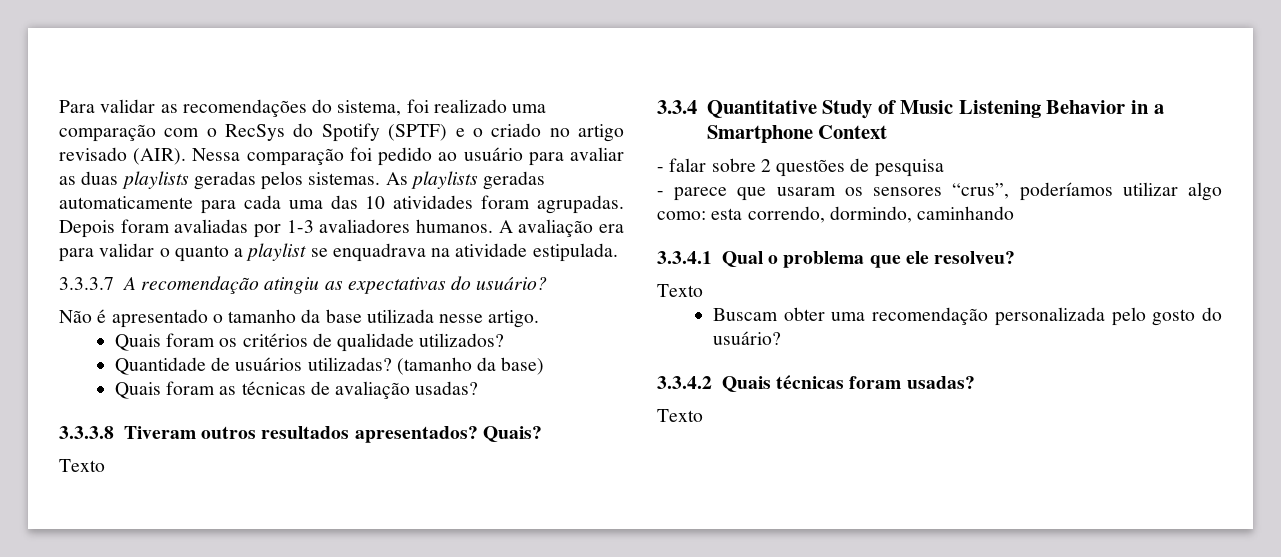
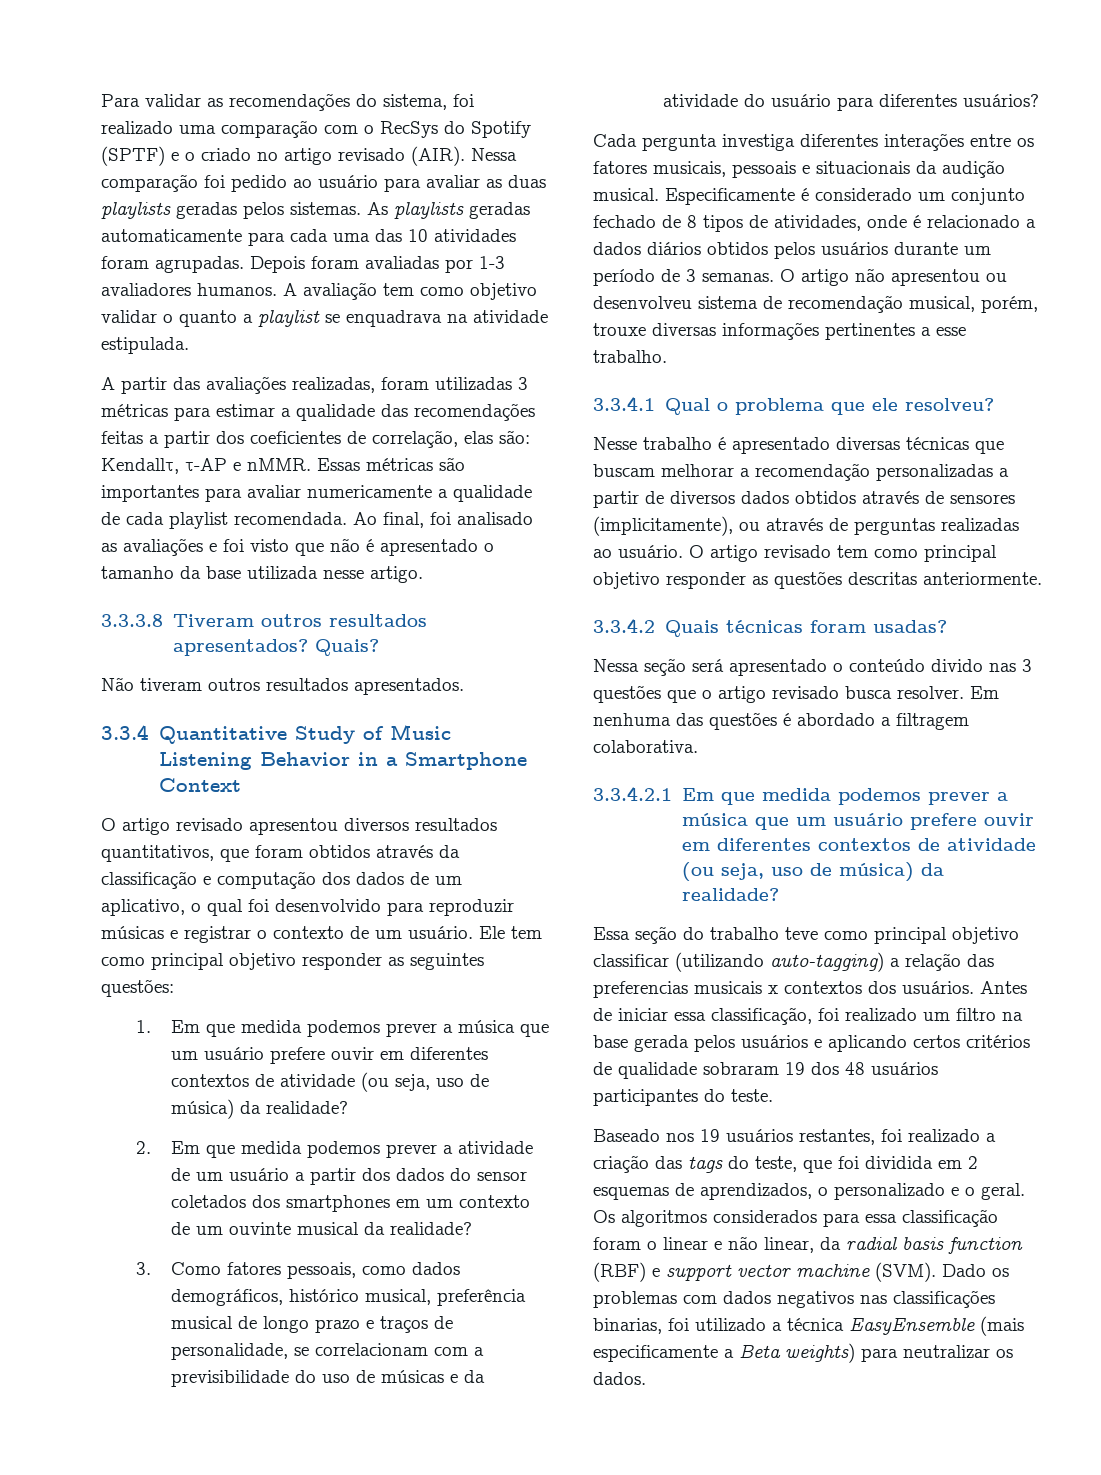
[599,224,624,233] [59,248,94,262] era para -> [383,283,537,300] tem como objetivo
[59,276,548,294] [59,310,92,323] 3.3.3.7 A recomendação atingiu as expectativas do usuário? // Não -> [101,376,528,394] [101,403,535,421] [101,430,530,448] [101,457,465,474] [101,485,532,502] [101,512,533,529] [101,538,360,556] A partir das avaliações realizadas, foram utilizadas 3 métricas para estimar a qualidade das recomendações feitas a partir dos coeficientes de correlação, elas são: Kendallτ, τ-AP e nMMR. Essas métricas são importantes para avaliar numericamente a qualidade de cada playlist recomendada. Ao final, foi analisado as avaliações e foi visto que não
[114,333,505,352] [114,357,545,375] [114,381,479,399] // Quais foram os critérios de qualidade utilizados? // Quantidade de usuários utilizadas? (tamanho da base) // Quais foram as técnicas de avaliação usadas? -> (423, 574) none
[59,459,105,472] Texto -> [101,677,464,695] Não tiveram outros resultados apresentados.
[657,158,944,177] [657,182,1222,201] [657,206,1015,223] - falar sobre 2 questões de pesquisa // - parece que usaram os sensores “crus”, poderíamos utilizar algo como: esta correndo, dormindo, caminhando -> [101,818,497,835] [101,845,460,862] [101,871,462,889] [101,899,514,916] [101,926,542,943] [101,953,484,970] [101,979,174,997] [135,1020,549,1037] [170,1047,488,1064] [170,1072,489,1092] [170,1099,348,1119] [135,1141,533,1158] [170,1168,527,1185] [170,1195,530,1212] [170,1222,472,1235] [135,1262,460,1279] [170,1289,526,1306] [170,1316,453,1333] [170,1343,484,1360] [170,1370,485,1387] [662,94,1039,111] [593,133,1034,151] [593,160,1005,178] [593,188,1025,205] [593,215,1036,232] [593,242,991,259] [593,268,1007,286] [593,295,1038,313] [593,322,966,340] [593,350,667,363] O artigo revisado apresentou diversos resultados quantitativos, que foram obtidos através da classificação e computação dos dados de um aplicativo, o qual foi desenvolvido para reproduzir músicas e registrar o contexto de um usuário. Ele tem como principal objetivo responder as seguintes questões: // 1. Em que medida podemos prever a música que um usuário prefere ouvir em diferentes contextos de atividade (ou seja, uso de música) da realidade? // 2. Em que medida podemos prever a atividade de um usuário a partir dos dados do sensor coletados dos smartphones em um contexto de um ouvinte musical da realidade? // 3. Como fatores pessoais, como dados demográficos, histórico musical, preferência musical de longo prazo e traços de personalidade, se correlacionam com a previsibilidade do uso de músicas e da atividade do usuário para diferentes usuários? // Cada pergunta investiga diferentes interações entre os fatores musicais, pessoais e situacionais da audição musical. Especificamente é considerado um conjunto fechado de 8 tipos de atividades, onde é relacionado a dados diários obtidos pelos usuários durante um período de 3 semanas. O artigo não apresentou ou desenvolveu sistema de recomendação musical, porém, trouxe diversas informações pertinentes a esse trabalho.
[657,284,703,297] [712,307,1222,326] [712,331,781,345] Texto // Buscam obter uma recomendação personalizada pelo gosto do usuário? -> [593,437,1004,454] [593,463,1009,481] [593,491,1015,508] [593,516,1019,536] [593,545,997,562] [593,571,1042,589] Nesse trabalho é apresentado diversas técnicas que buscam melhorar a recomendação personalizadas a partir de diversos dados obtidos através de sensores (implicitamente), ou através de perguntas realizadas ao usuário. O artigo revisado tem como principal objetivo responder as questões descritas anteriormente.
[657,409,703,422] Texto -> [593,658,1032,676] [593,685,999,703] [593,712,969,730] [593,740,698,753] [593,786,1008,805] [681,813,1034,830] [681,838,1036,851] [681,862,944,882] [681,888,779,901] [593,926,1019,944] [593,952,994,972] [593,981,1027,998] [593,1007,1023,1025] [593,1035,1030,1052] [593,1062,938,1079] [593,1089,773,1106] [593,1129,996,1145] [593,1155,978,1173] [593,1183,1025,1200] [593,1209,998,1227] [593,1236,1023,1254] [593,1262,1009,1282] [593,1290,995,1308] [593,1316,1024,1336] [593,1343,1013,1363] [593,1372,646,1385] Nessa seção será apresentado o conteúdo divido nas 3 questões que o artigo revisado busca resolver. Em nenhuma das questões é abordado a filtragem colaborativa. // 3.3.4.2.1 Em que medida podemos prever a música que um usuário prefere ouvir em diferentes contextos de atividade (ou seja, uso de música) da realidade? // Essa seção do trabalho teve como principal objetivo classificar (utilizando auto-tagging) a relação das preferencias musicais x contextos dos usuários. Antes de iniciar essa classificação, foi realizado um filtro na base gerada pelos usuários e aplicando certos critérios de qualidade sobraram 19 dos 48 usuários participantes do teste. // Baseado nos 19 usuários restantes, foi realizado a criação das tags do teste, que foi dividida em 2 esquemas de aprendizados, o personalizado e o geral. Os algoritmos considerados para essa classificação foram o linear e não linear, da radial basis function (RBF) e support vector machine (SVM). Dado os problemas com dados negativos nas classificações binarias, foi utilizado a técnica EasyEnsemble (mais especificamente a Beta weights) para neutralizar os dados.

